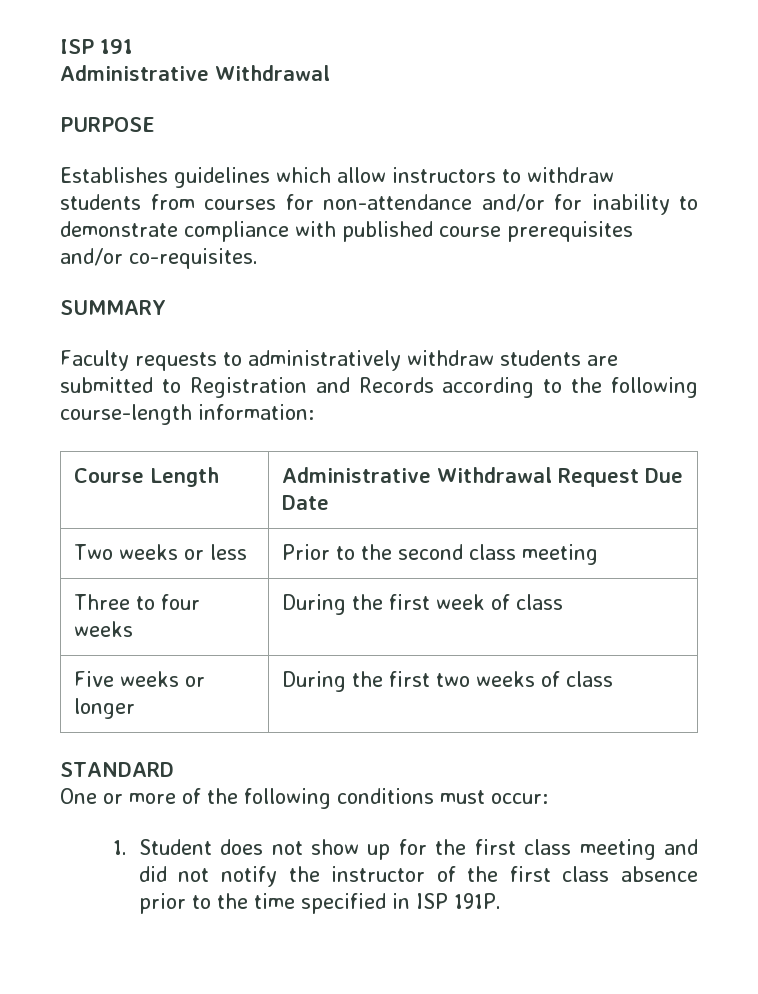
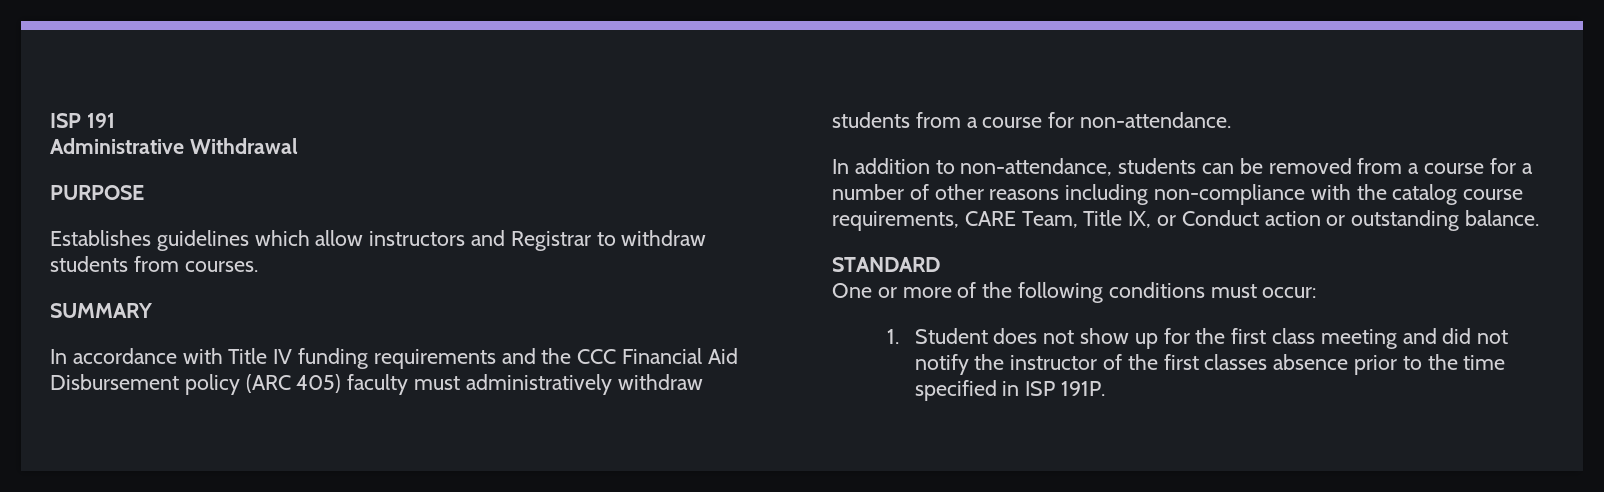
(496, 175) none -> [471,230,591,251] and Registrar
[204,194,698,215] [60,221,633,242] [60,248,258,269] [60,300,166,315] [60,350,618,371] [60,377,698,398] [60,404,314,425] [73,467,219,487] [281,467,683,487] [281,495,329,510] [73,544,247,560] [281,544,598,565] [73,594,200,610] [73,621,133,637] [281,594,563,615] [73,671,205,687] [73,698,135,719] [281,671,613,692] courses for non-attendance and/or for inability to demonstrate compliance with published course prerequisites and/or co-requisites. // SUMMARY // Faculty requests to administratively withdraw students are submitted to Registration and Records according to the following course-length information: // Course Length | Administrative Withdrawal Request Due Date // Two weeks or less | Prior to the second class meeting // Three to four weeks | During the first week of class // Five weeks or longer | During the first two weeks of class -> [184,261,258,272] [50,303,152,318] [50,348,738,369] [50,374,703,395] [832,112,1232,128] [832,158,1533,176] [832,184,1524,205] [832,210,1540,231] courses. // SUMMARY // In accordance with Title IV funding requirements and the CCC Financial Aid Disbursement policy (ARC 405) faculty must administratively withdraw students from a course for non-attendance. // In addition to non-attendance, students can be removed from a course for a number of other reasons including non-compliance with the catalog course requirements, CARE Team, Title IX, or Conduct action or outstanding balance.
[562,866,610,882] class -> [1204,354,1268,370] classes

